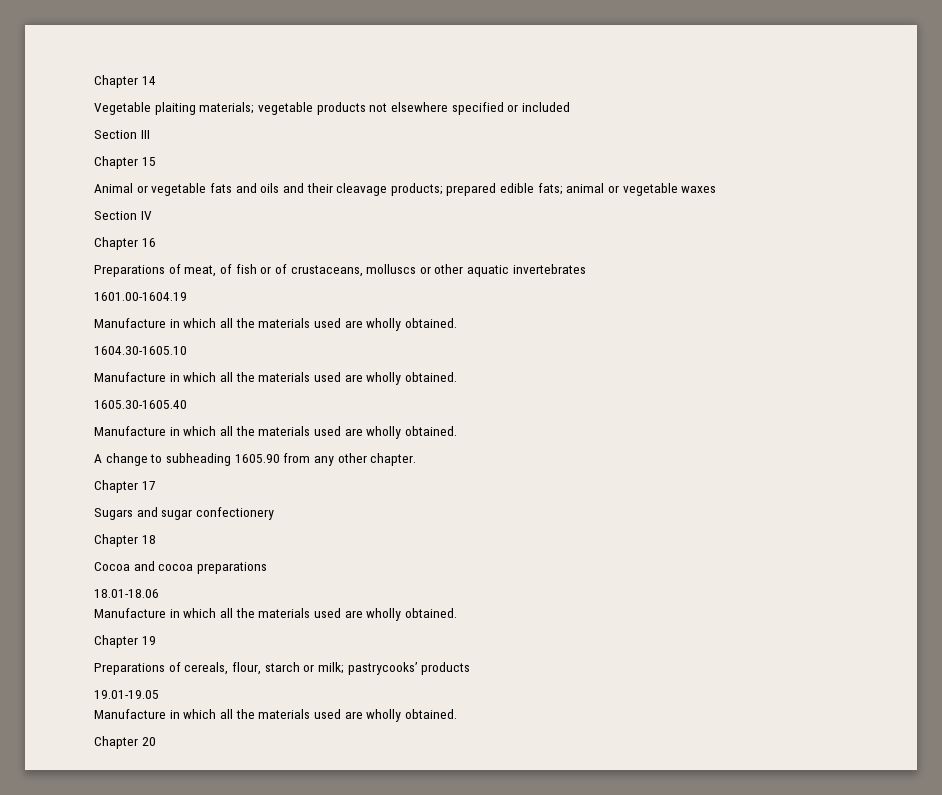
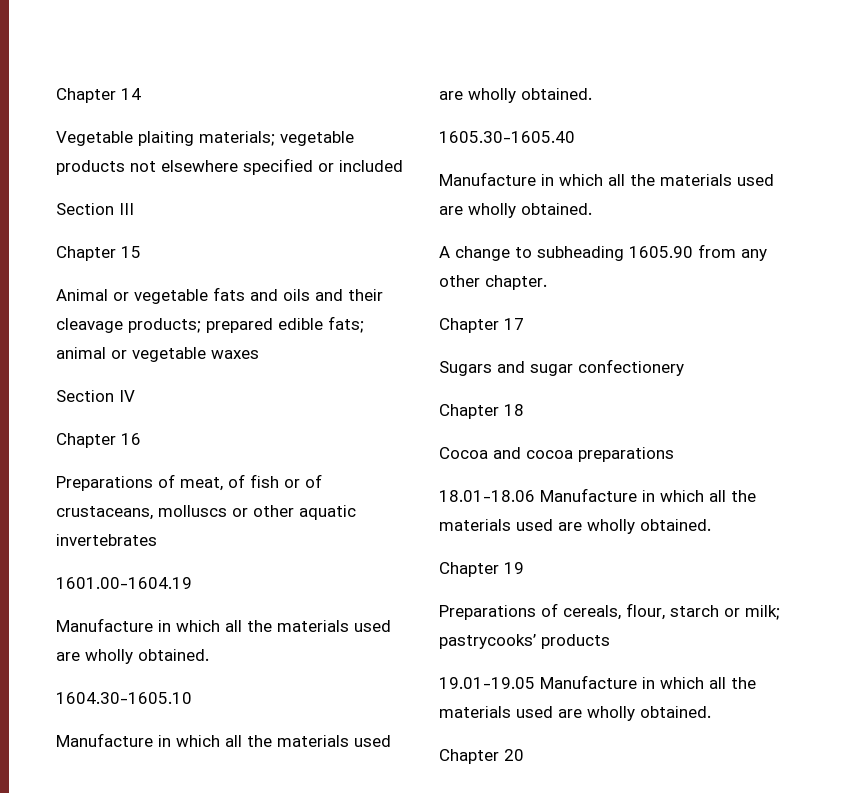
(159, 593) // -> (535, 496) none
(159, 694) // -> (535, 683) none

